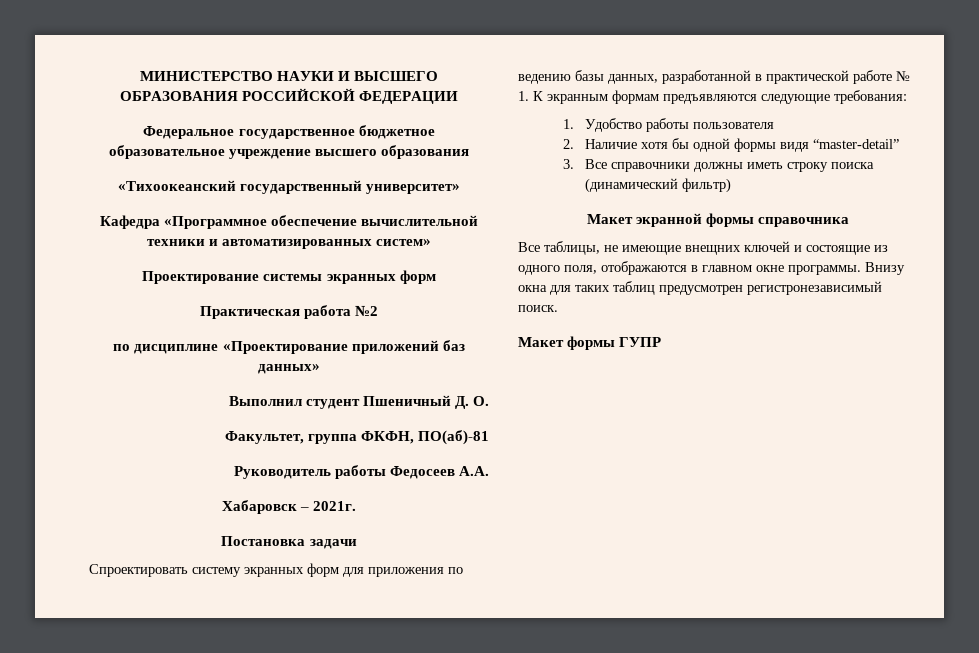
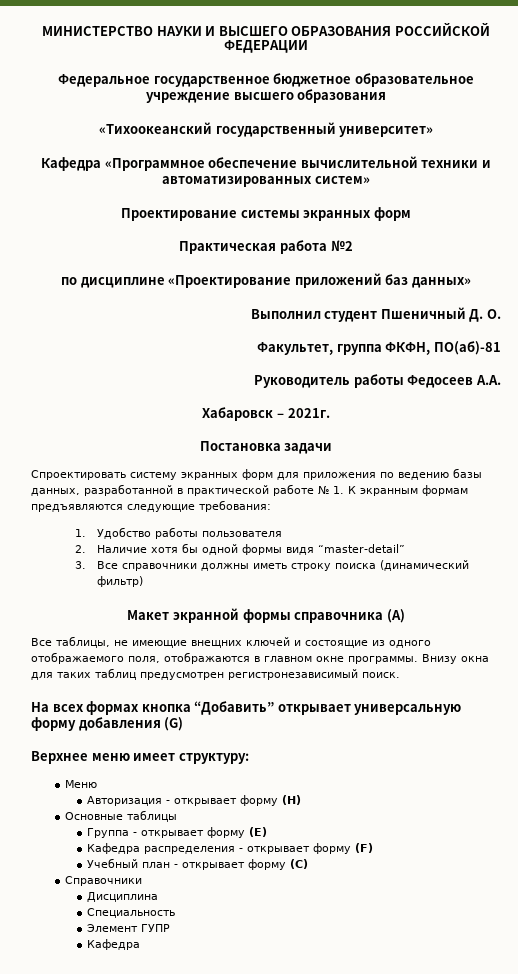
(850, 222) none -> [386,609,405,623] (A)
(560, 270) none -> [31,652,124,664] отображаемого
[518,336,616,350] Макет формы -> [31,701,462,715] [31,717,184,731] [31,751,249,764] [64,780,97,788] [86,795,301,806] [64,810,177,822] [86,827,267,838] [86,843,373,854] [86,858,308,870] [64,876,142,886] [86,892,158,902] [86,908,175,918] [86,924,138,932] На всех формах кнопка “Добавить” открывает универсальную форму добавления (G) // Верхнее меню имеет структуру: // Меню // Авторизация - открывает форму (H) // Основные таблицы // Группа - открывает форму (E) // Кафедра распределения - открывает форму (F) // Учебный план - открывает форму (C) // Справочники // Дисциплина // Специальность // Элемент
(662, 342) none -> [86,939,140,950] // Кафедра

